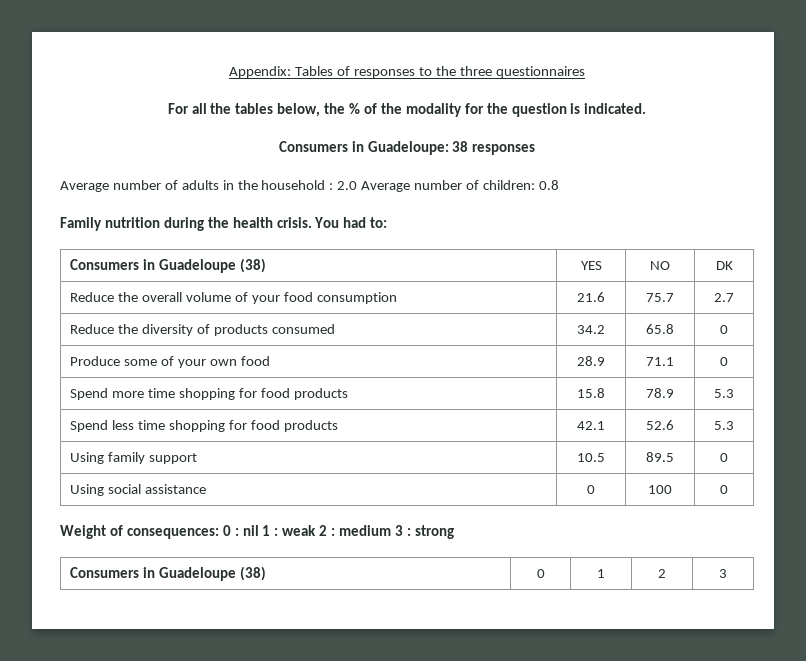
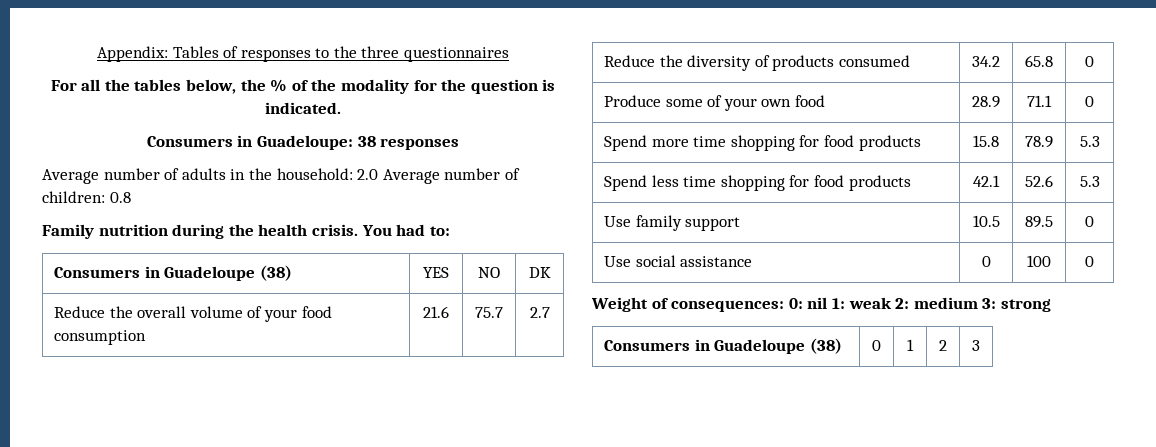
[261,180,334,190] household : -> [276,168,353,180] household:
[70,452,105,464] Using -> [604,216,632,227] Use
[70,484,105,496] Using -> [604,256,632,267] Use
[222,525,411,536] 0 : nil 1 : weak 2 : medium 3 : -> [788,297,997,309] 0: nil 1: weak 2: medium 3:

